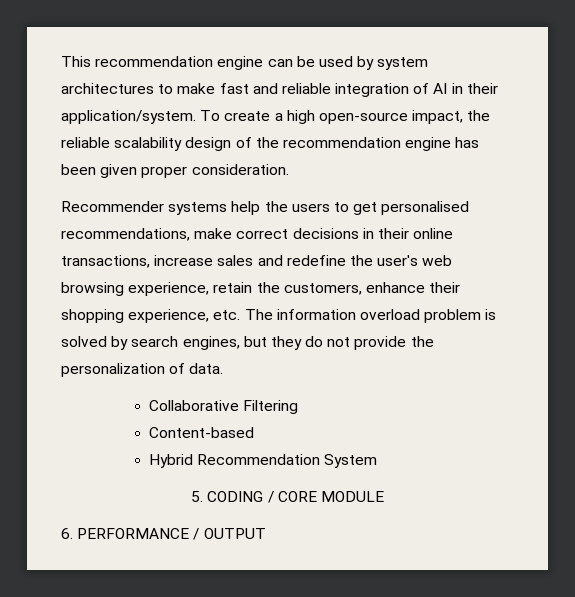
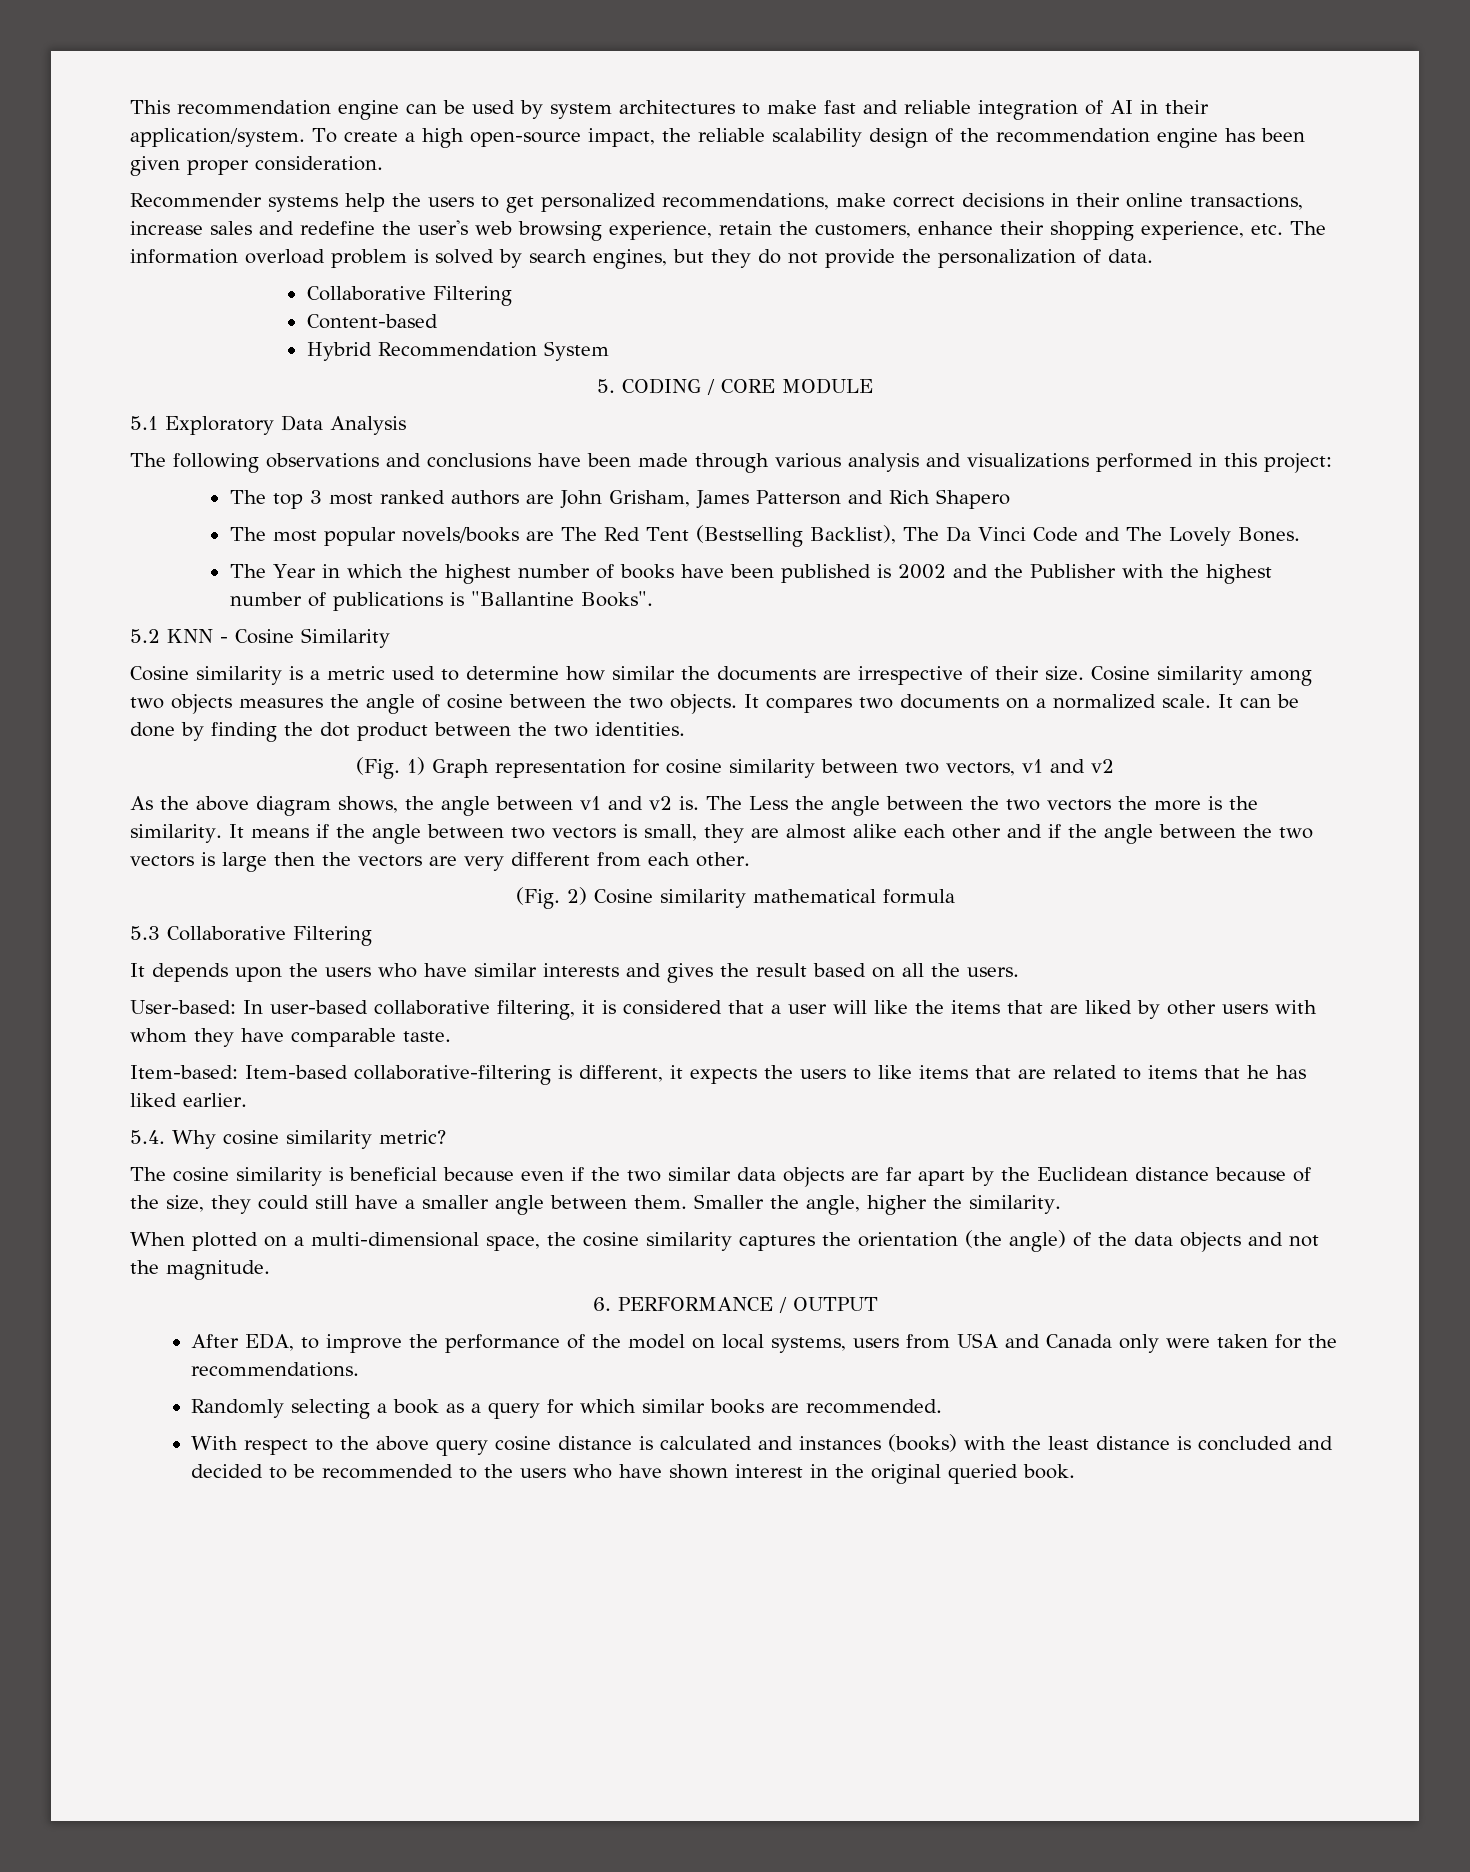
[381,201,470,215] personalised -> [541,193,656,212] personalized
[61,528,266,540] 6. PERFORMANCE / OUTPUT -> [130,415,406,435] [130,453,1332,473] [229,489,1010,509] [229,525,1300,547] [229,564,1272,584] [229,591,653,611] [130,628,390,648] [130,666,1312,686] [130,694,1299,714] [130,722,685,742] [356,757,1114,779] [130,796,1258,816] [130,824,1313,844] [130,852,750,872] [515,887,955,909] [130,926,372,946] [130,963,1019,983] [130,1000,1317,1020] [130,1028,451,1047] [130,1065,1306,1085] [130,1093,247,1107] [130,1130,446,1149] [130,1167,1311,1187] [130,1194,1061,1215] [130,1230,1319,1252] [130,1260,270,1280] [592,1297,878,1313] [191,1333,1338,1353] [191,1362,360,1377] [191,1399,943,1419] [191,1434,1334,1456] [191,1464,1076,1484] 5.1 Exploratory Data Analysis // The following observations and conclusions have been made through various analysis and visualizations performed in this project: // The top 3 most ranked authors are John Grisham, James Patterson and Rich Shapero // The most popular novels/books are The Red Tent (Bestselling Backlist), The Da Vinci Code and The Lovely Bones. // The Year in which the highest number of books have been published is 2002 and the Publisher with the highest number of publications is "Ballantine Books". // 5.2 KNN - Cosine Similarity // Cosine similarity is a metric used to determine how similar the documents are irrespective of their size. Cosine similarity among two objects measures the angle of cosine between the two objects. It compares two documents on a normalized scale. It can be done by finding the dot product between the two identities. // (Fig. 1) Graph representation for cosine similarity between two vectors, v1 and v2 // As the above diagram shows, the angle between v1 and v2 is. The Less the angle between the two vectors the more is the similarity. It means if the angle between two vectors is small, they are almost alike each other and if the angle between the two vectors is large then the vectors are very different from each other. // (Fig. 2) Cosine similarity mathematical formula // 5.3 Collaborative Filtering // It depends upon the users who have similar interests and gives the result based on all the users. // User-based: In user-based collaborative filtering, it is considered that a user will like the items that are liked by other users with whom they have comparable taste. // Item-based: Item-based collaborative-filtering is different, it expects the users to like items that are related to items that he has liked earlier. // 5.4. Why cosine similarity metric? // The cosine similarity is beneficial because even if the two similar data objects are far apart by the Euclidean distance because of the size, they could still have a smaller angle between them. Smaller the angle, higher the similarity. // When plotted on a multi-dimensional space, the cosine similarity captures the orientation (the angle) of the data objects and not the magnitude. // 6. PERFORMANCE / OUTPUT // After EDA, to improve the performance of the model on local systems, users from USA and Canada only were taken for the recommendations. // Randomly selecting a book as a query for which similar books are recommended. // With respect to the above query cosine distance is calculated and instances (books) with the least distance is concluded and decided to be recommended to the users who have shown interest in the original queried book.

